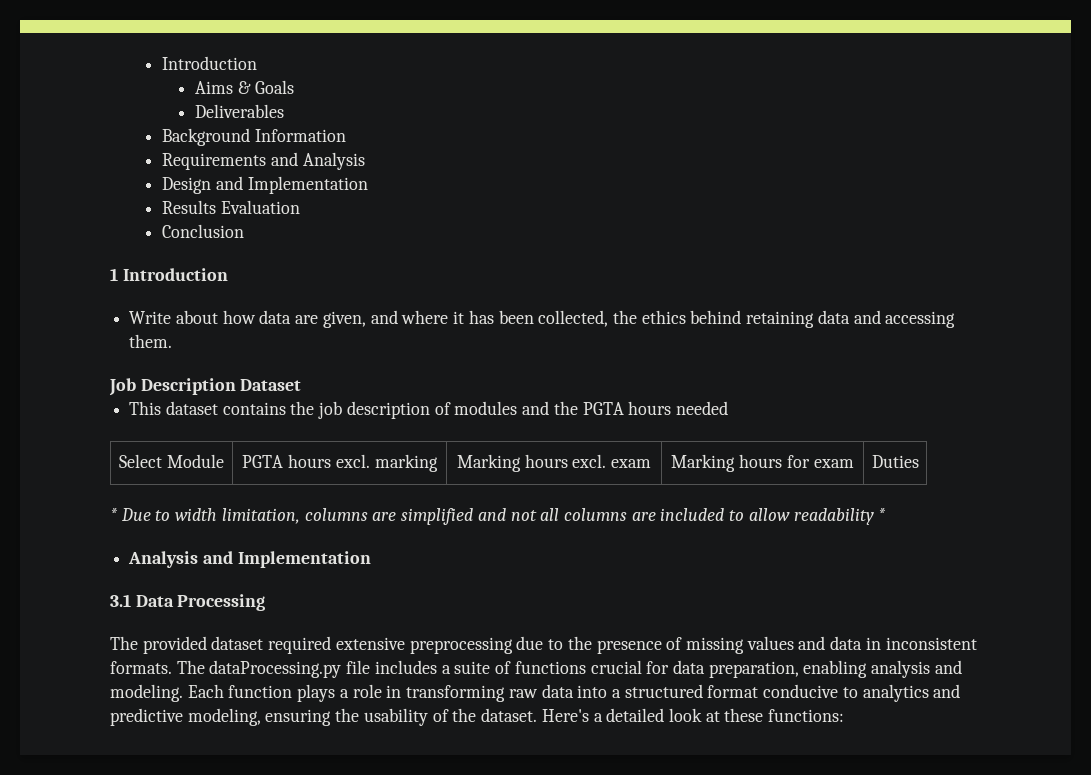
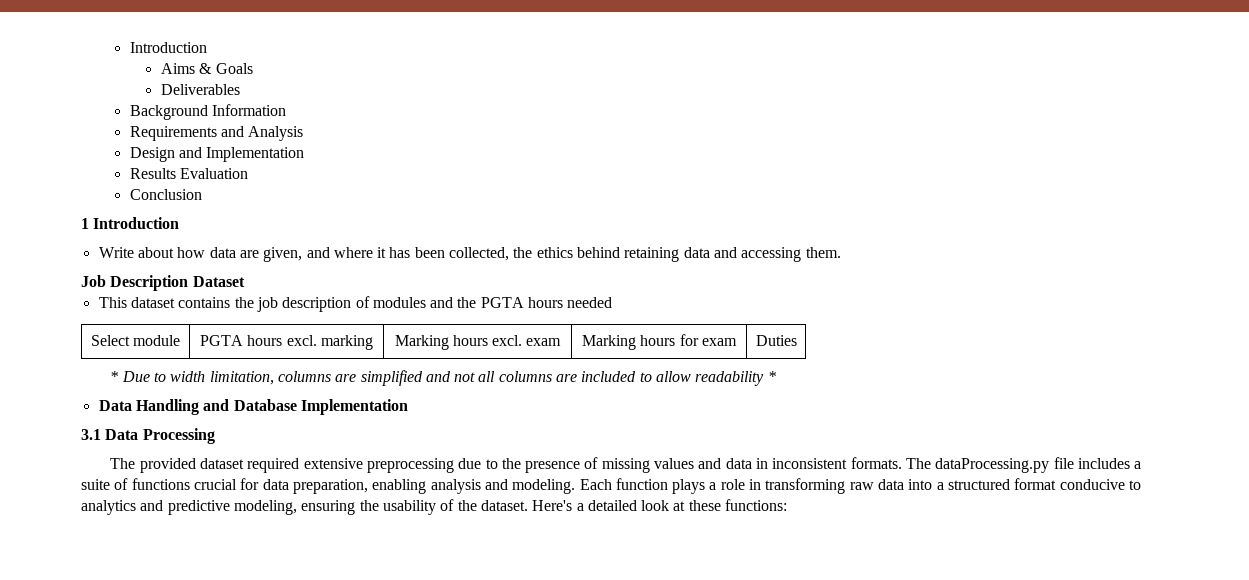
[166,454,224,468] Module -> [133,335,181,346] module
[128,551,233,568] Analysis and -> [98,399,297,415] Data Handling and Database

